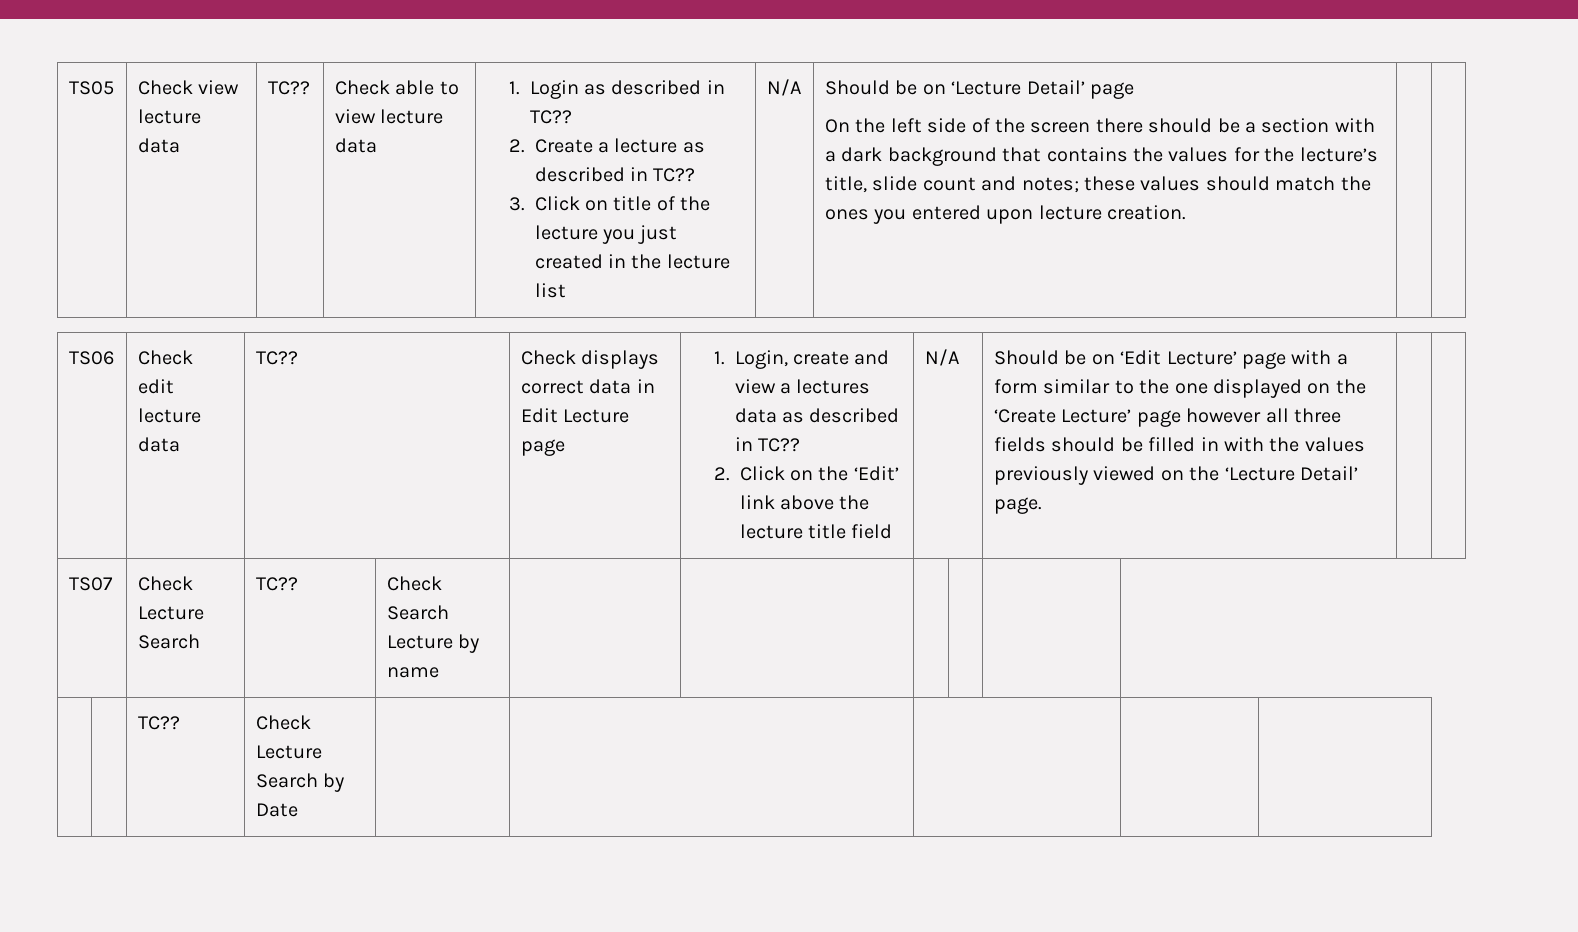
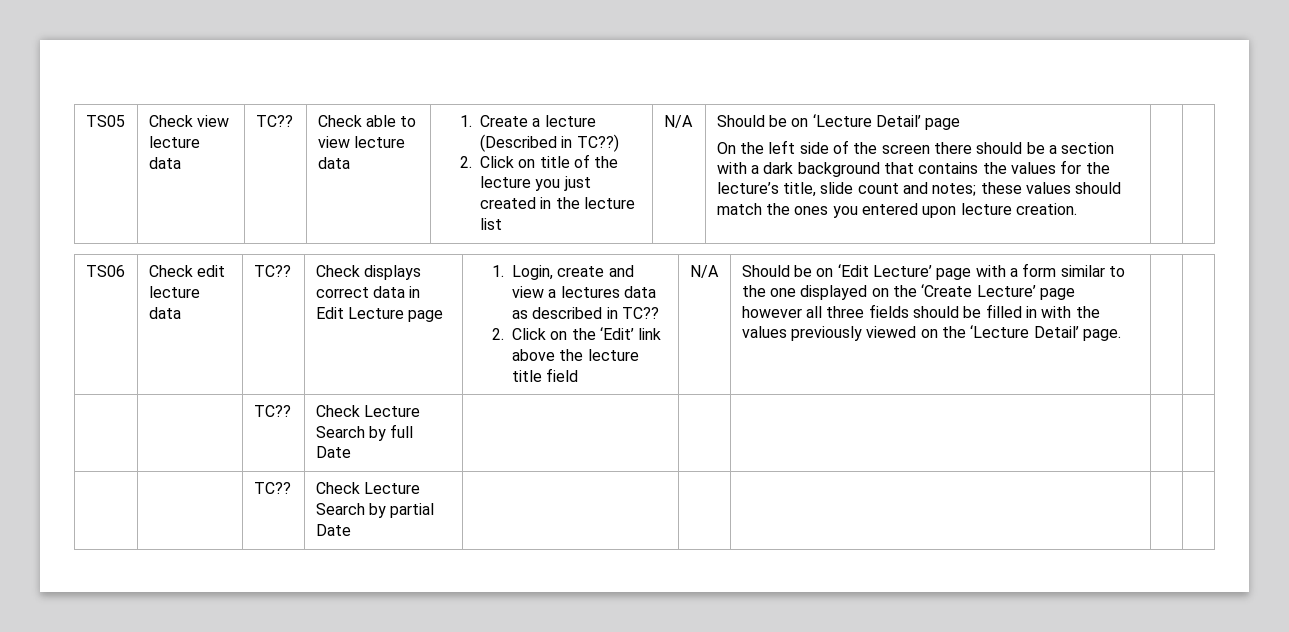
[529,80,725,99] [529,110,572,124] [508,138,705,153] [534,167,696,182] [508,197,525,211] Login as described in TC?? // 2. Create a lecture as described in TC?? // 3. -> [479,115,596,127] [479,134,619,152] [459,156,472,168] Create a lecture (Described in TC??) // 2.
[68,577,113,591] [137,576,193,591] [137,606,204,620] [137,634,200,649] [255,577,298,591] [386,576,442,591] [386,605,449,620] [386,634,480,653] [386,667,439,678] [137,716,180,730] [255,715,311,730] [255,745,322,759] [255,773,345,792] TS07 | Check Lecture Search | TC?? | Check Search Lecture by name | | | | | // | | TC?? | Check Lecture Search by -> [253,405,291,417] [315,405,421,417] [315,424,414,441] [315,446,351,458] [253,482,291,494] [315,482,421,494] [315,503,435,518] | | TC?? | Check Lecture Search by full Date | | | | | // | | TC?? | Check Lecture Search by partial

